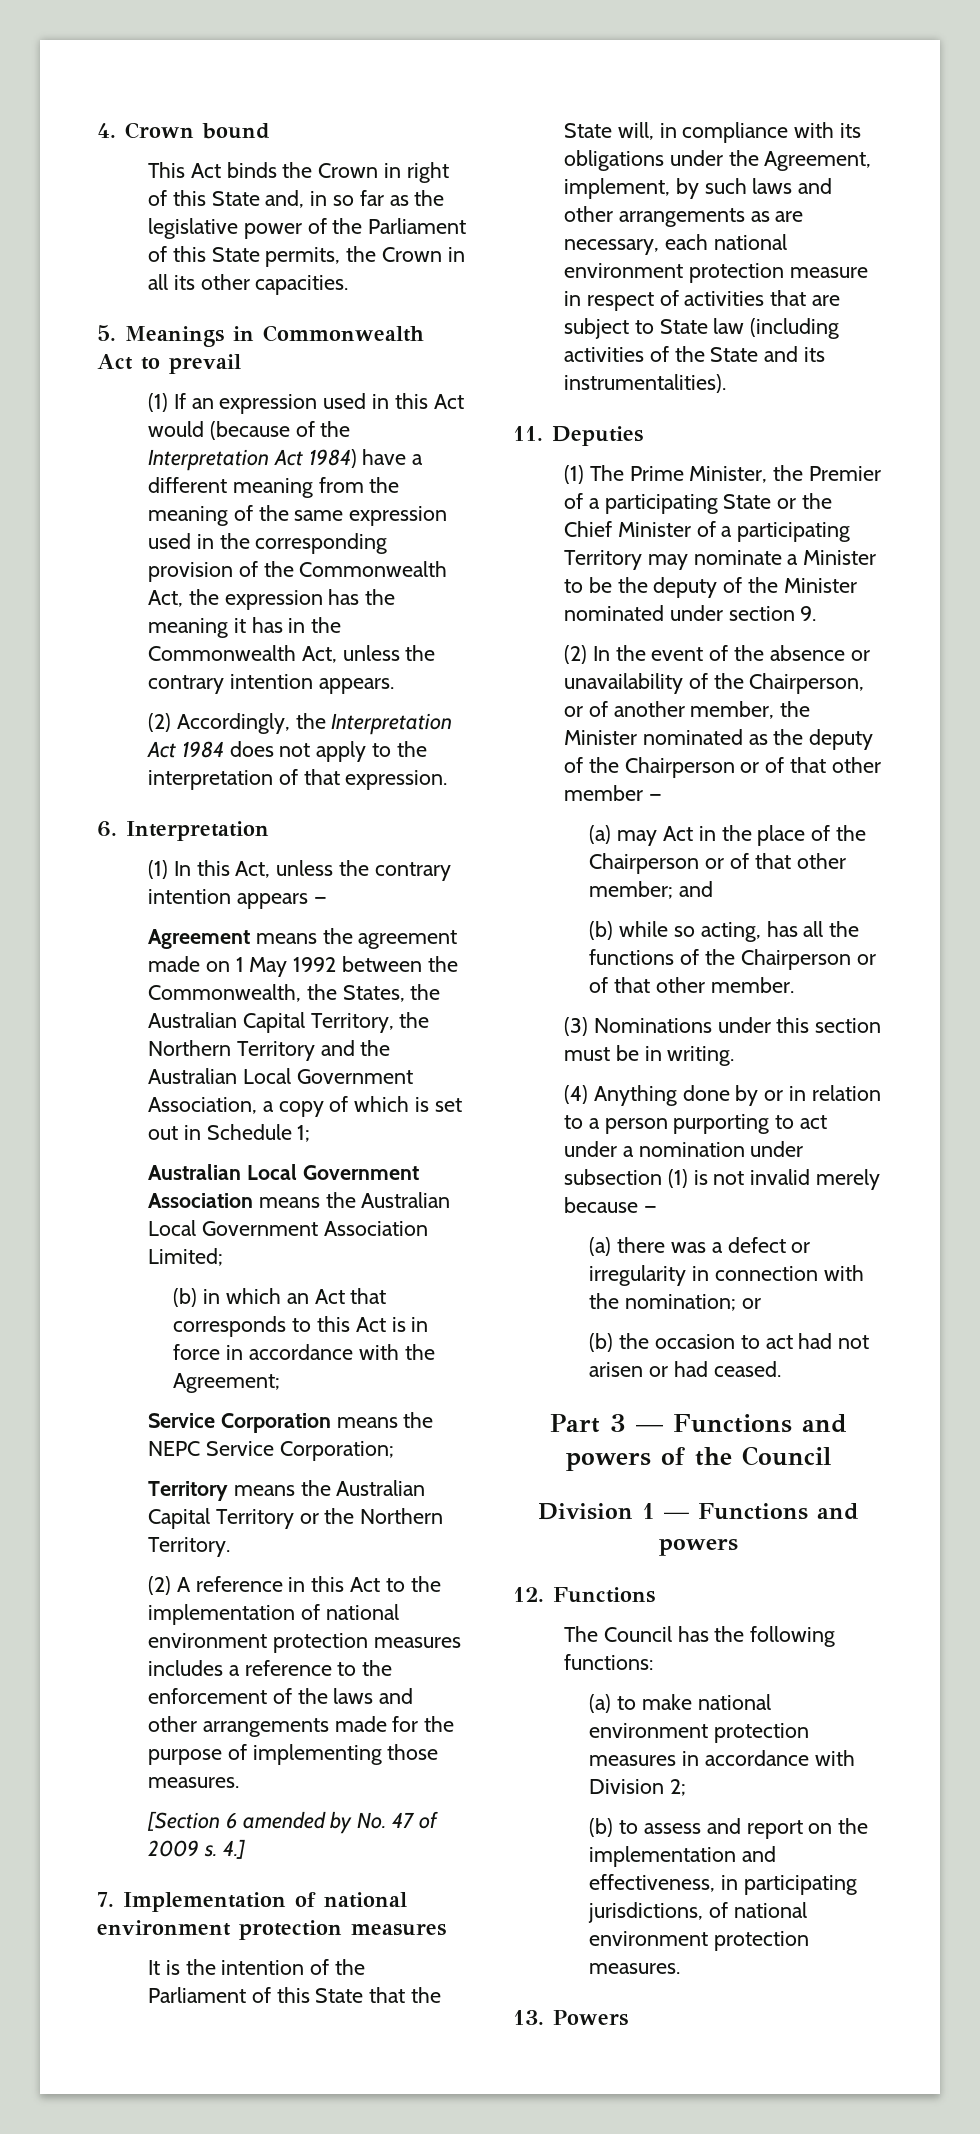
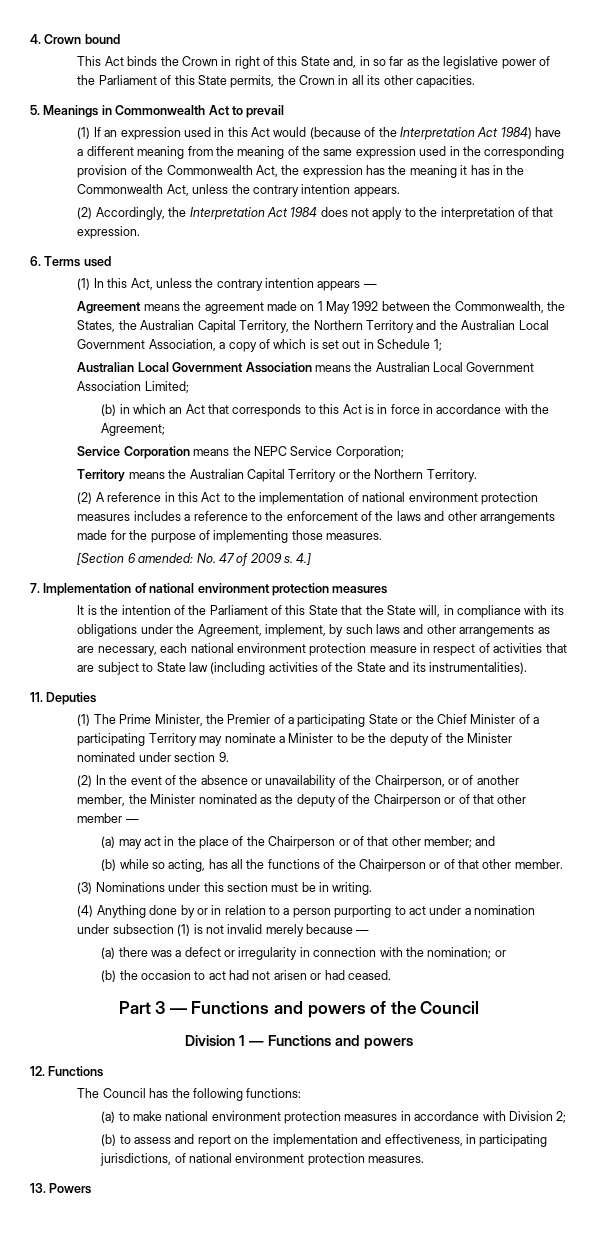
[126,821,269,841] Interpretation -> [44,256,111,267] Terms used
[242,1811,353,1834] amended by -> [138,553,194,563] amended:
[663,826,694,841] Act -> [143,837,161,846] act

